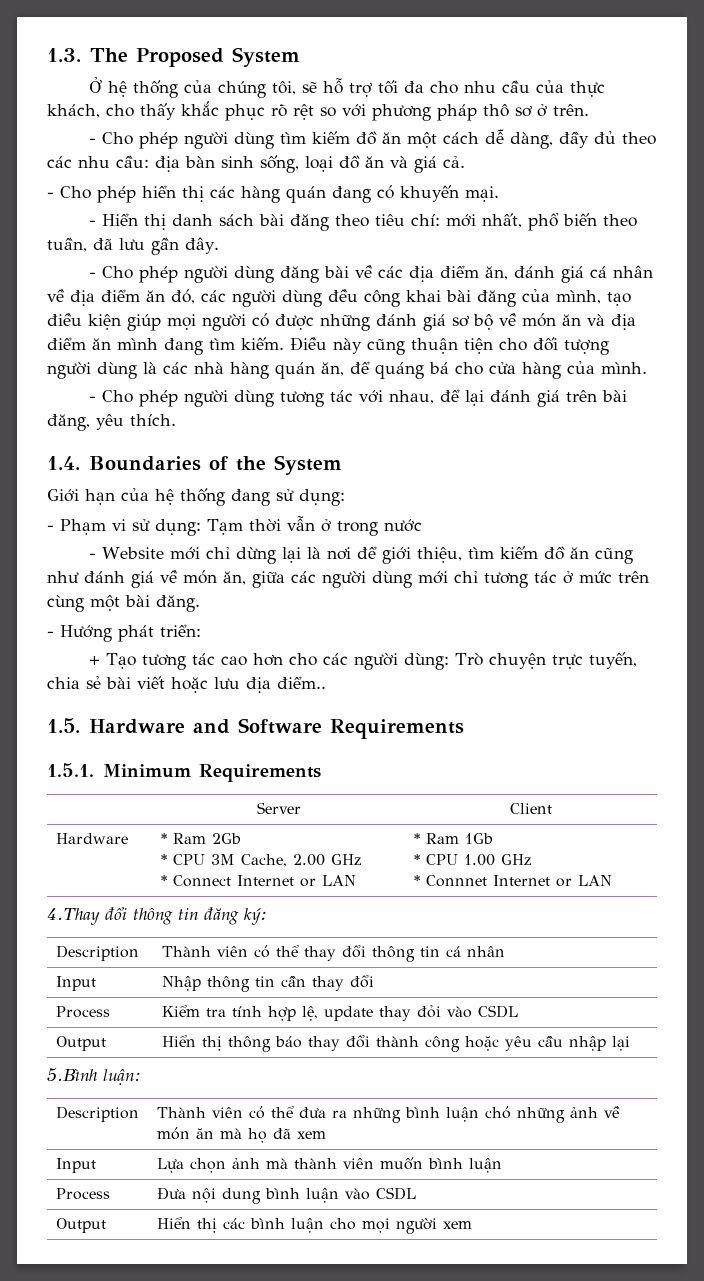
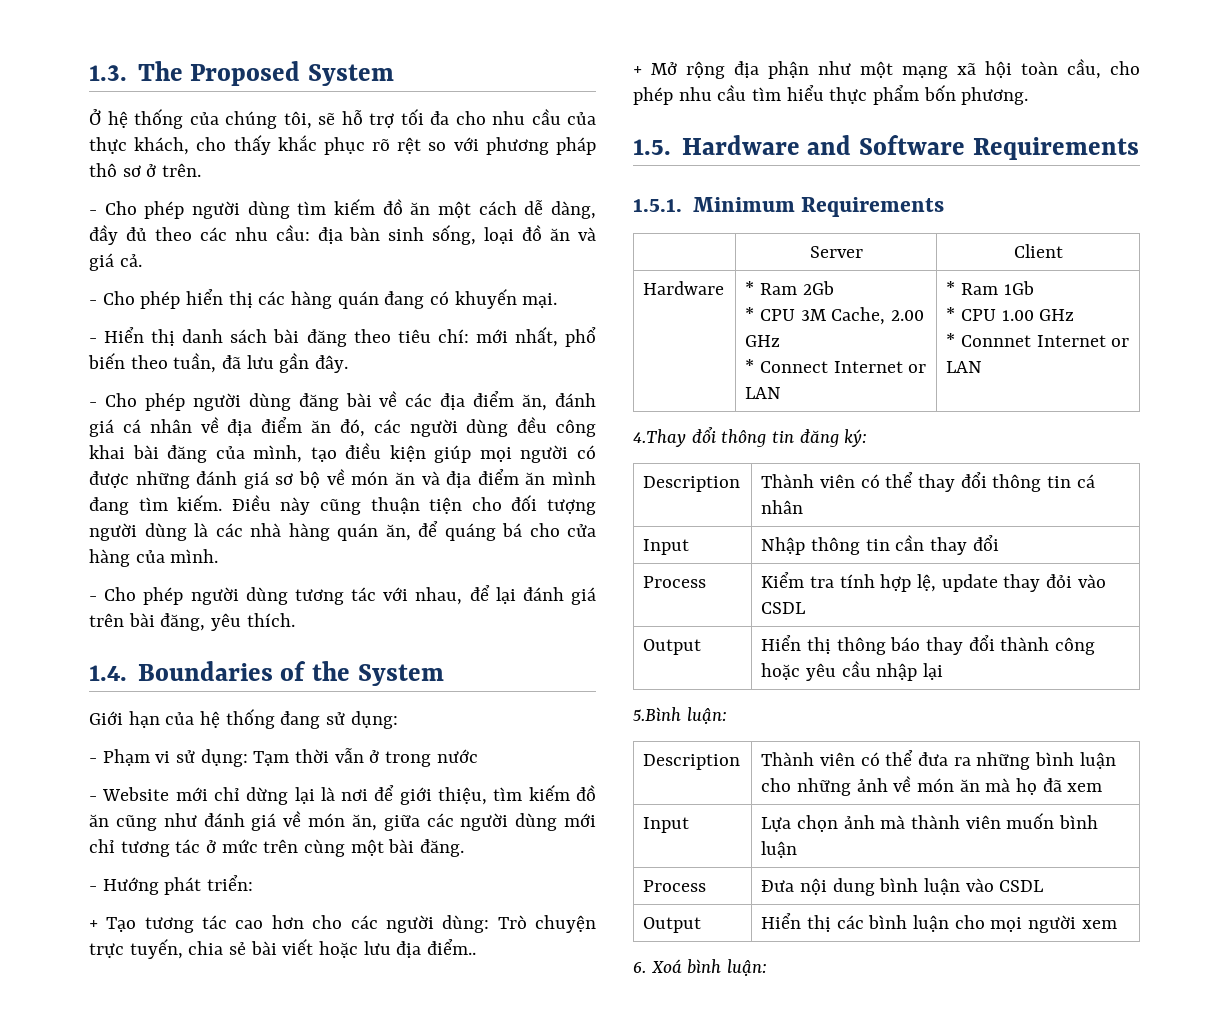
(326, 682) none -> [633,59,1140,79] [633,85,1029,105] // + Mở rộng địa phận như một mạng xã hội toàn cầu, cho phép nhu cầu tìm hiểu thực phẩm bốn phương.
[484,1106,511,1119] chó -> [761,778,792,792] cho
(472, 1225) none -> [633,959,768,976] // 6. Xoá bình luận:

